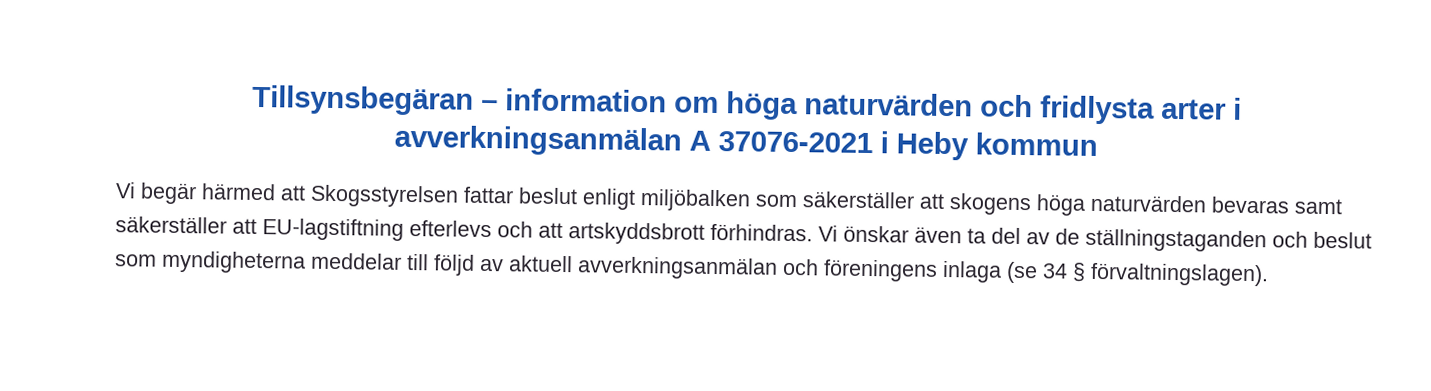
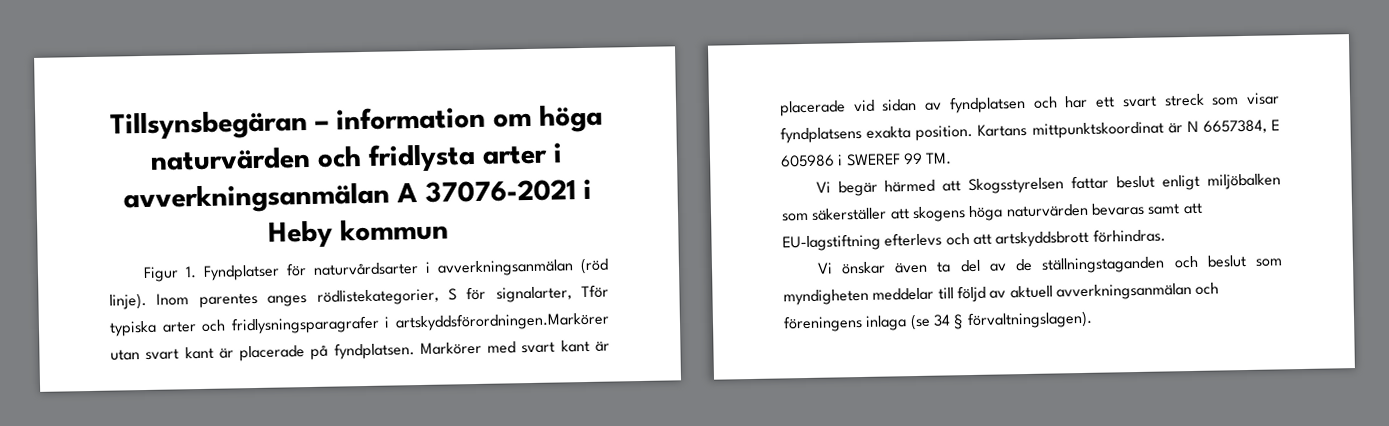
(1098, 144) none -> [142,257,609,283] [109,284,609,310] [109,311,610,337] [110,339,610,362] [779,92,1280,117] [780,119,1280,144] [780,152,953,168] // Figur 1. Fyndplatser för naturvårdsarter i avverkningsanmälan (röd linje). Inom parentes anges rödlistekategorier, S för signalarter, Tför typiska arter och fridlysningsparagrafer i artskyddsförordningen.Markörer utan svart kant är placerade på fyndplatsen. Markörer med svart kant är placerade vid sidan av fyndplatsen och har ett svart streck som visar fyndplatsens exakta position. Kartans mittpunktskoordinat är N 6657384, E 605986 i SWEREF 99 TM.
[115,216,227,234] säkerställer -> (1181, 209) none
(813, 232) none -> (1166, 235) //
[161,250,306,274] myndigheterna -> [783,288,869,306] myndigheten

